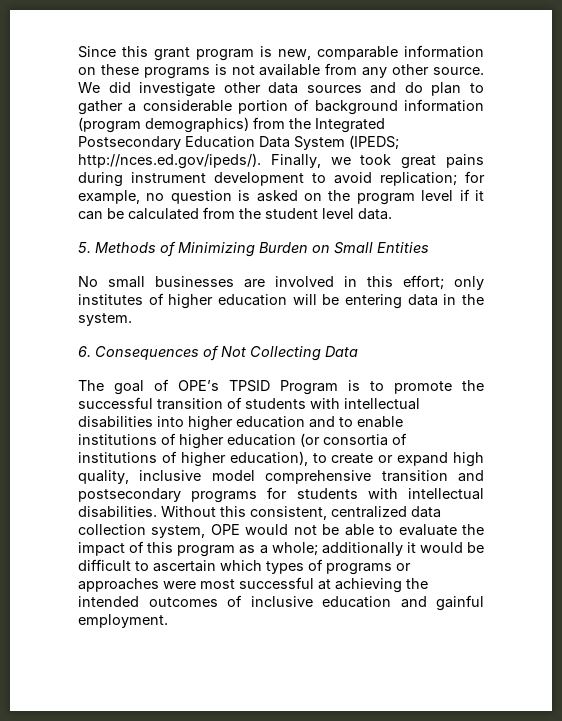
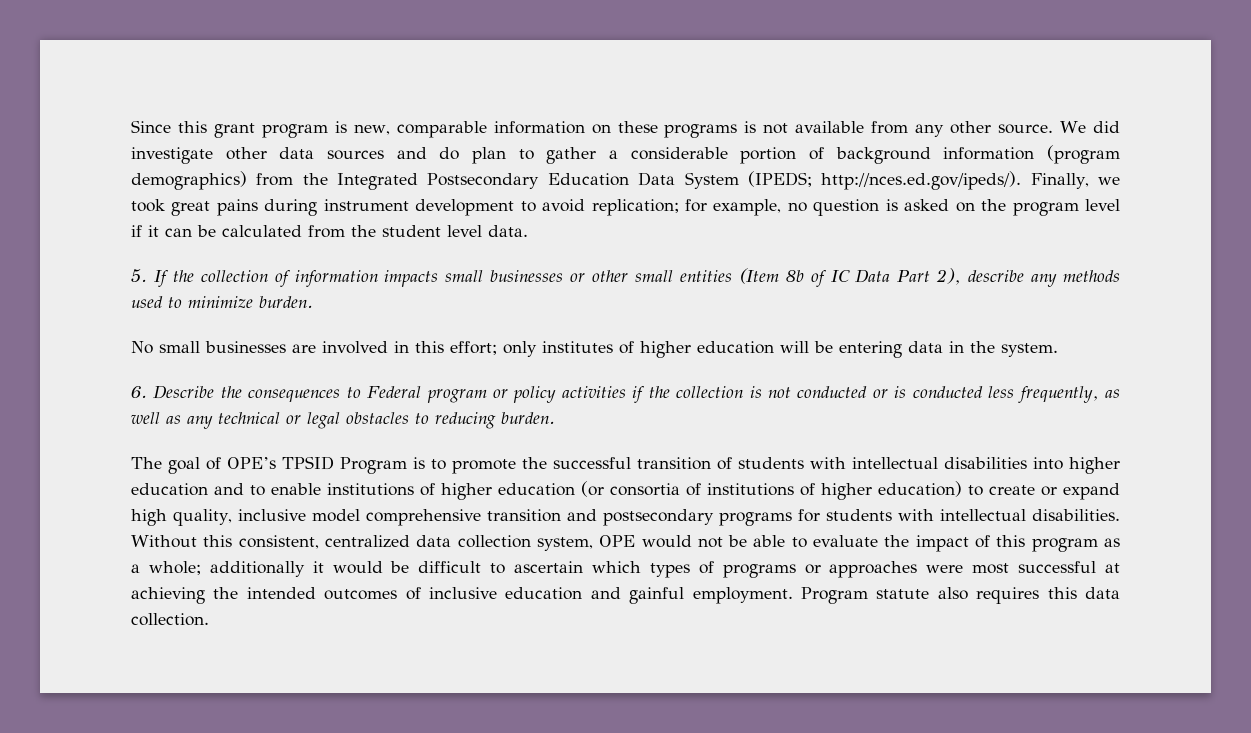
[95,241,429,257] Methods of Minimizing Burden on Small Entities -> [153,268,1120,287] [131,296,313,308] If the collection of information impacts small businesses or other small entities (Item 8b of IC Data Part 2), describe any methods used to minimize burden.
[95,345,358,361] Consequences of Not Collecting Data -> [153,385,1120,403] [131,412,555,429] Describe the consequences to Federal program or policy activities if the collection is not conducted or is conducted less frequently, as well as any technical or legal obstacles to reducing burden.
[229,451,308,466] education), -> [878,481,962,497] education)
(168, 621) none -> [800,587,1120,604] [131,613,209,626] Program statute also requires this data collection.

